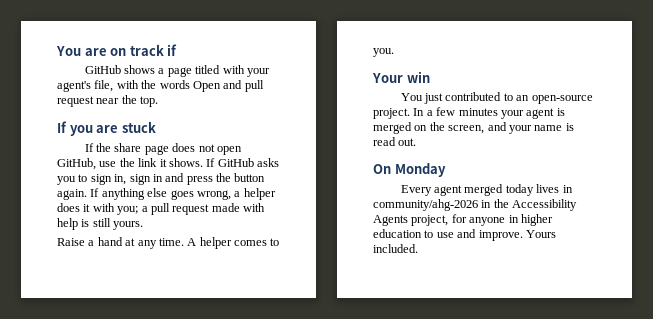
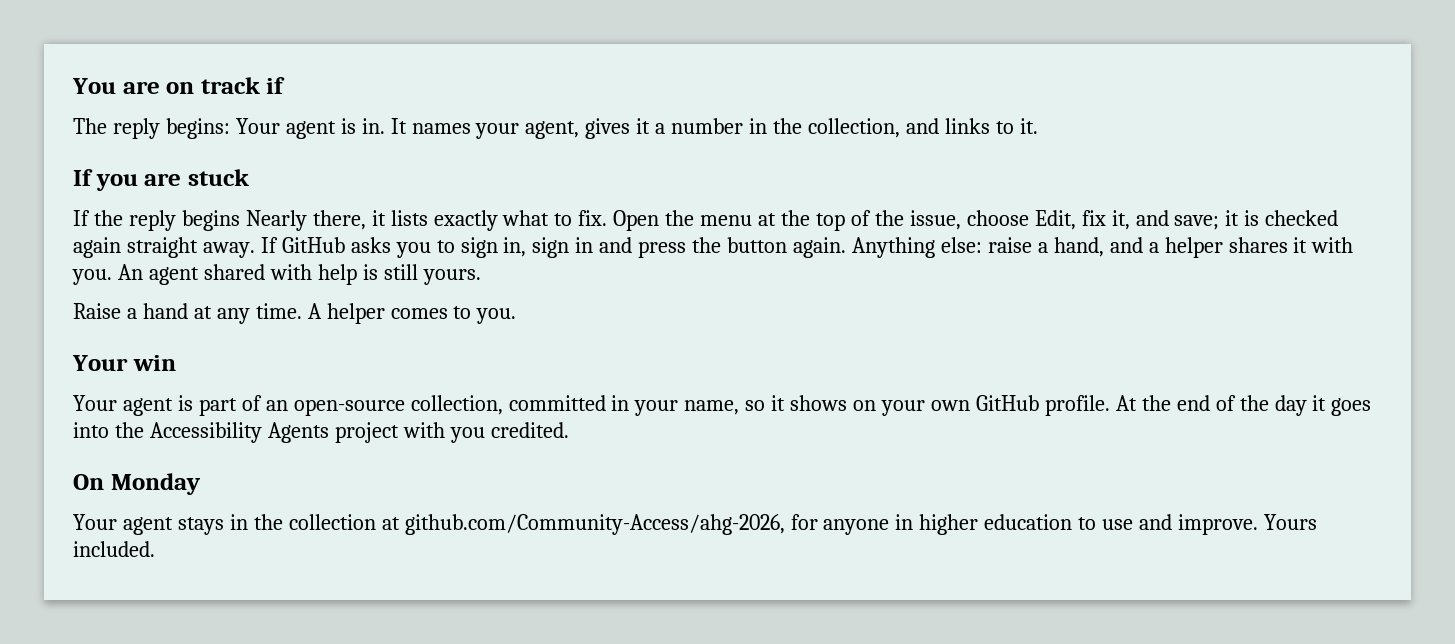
[84,65,270,77] [57,80,264,92] [57,95,159,107] GitHub shows a page titled with your agent's file, with the words Open and pull request near the top. -> [73,118,1038,139] The reply begins: Your agent is in. It names your agent, gives it a number in the collection, and links to it.
[114,143,242,155] [57,158,203,170] share page does not open GitHub, use the link it shows. -> [128,210,1339,231] [73,237,255,258] reply begins Nearly there, it lists exactly what to fix. Open the menu at the top of the issue, choose Edit, fix it, and save; it is checked again straight away.
[90,188,231,200] If anything else goes wrong, -> [851,237,1143,258] Anything else: raise a hand, and
[57,203,80,212] does -> [1228,237,1288,253] shares
[117,203,240,215] you; a pull request made -> [72,264,265,285] you. An agent shared
[400,92,593,104] [373,107,565,119] [373,122,574,134] [373,137,417,146] [373,163,446,177] [400,184,573,196] [373,199,578,211] [373,215,449,226] You just contributed to an open-source project. In a few minutes your agent is merged on the screen, and your name is read out. // On Monday // Every agent merged today lives in community/ahg-2026 in the Accessibility Agents project, -> [73,395,1372,416] [73,422,569,443] [73,473,201,495] [73,514,785,535] Your agent is part of an open-source collection, committed in your name, so it shows on your own GitHub profile. At the end of the day it goes into the Accessibility Agents project with you credited. // On Monday // Your agent stays in the collection at github.com/Community-Access/ahg-2026,

